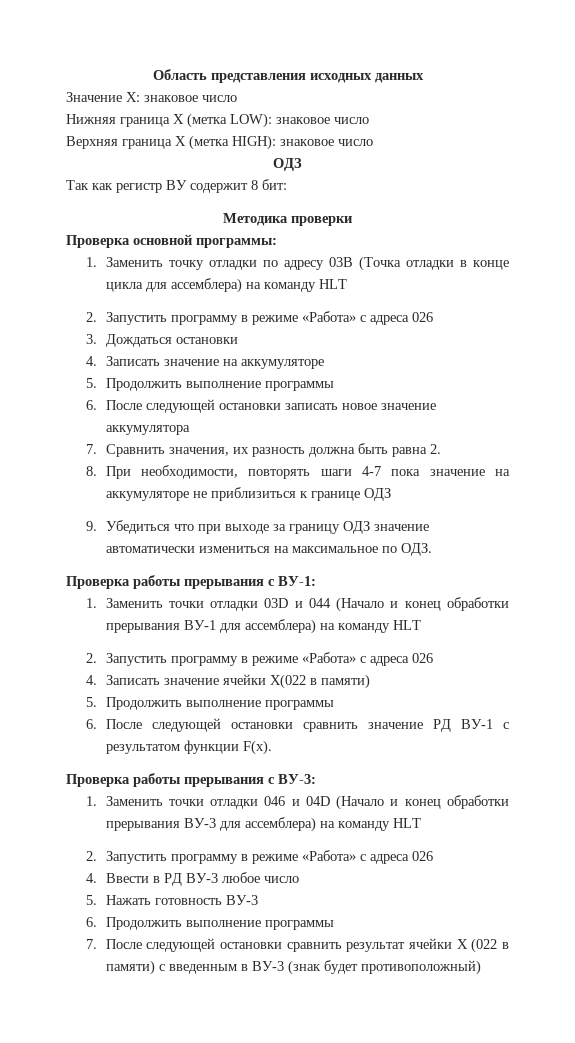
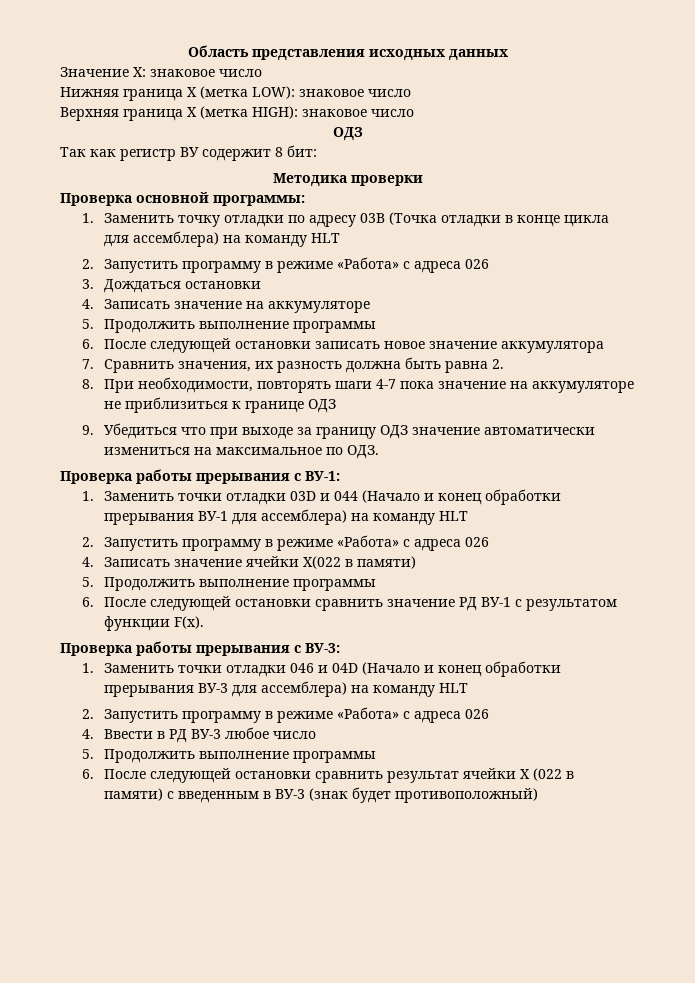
[105,895,258,905] [85,917,334,930] [85,939,97,949] Нажать готовность ВУ-3 // 6. Продолжить выполнение программы // 7. -> [104,749,377,763] [82,769,95,779] Продолжить выполнение программы // 6.

